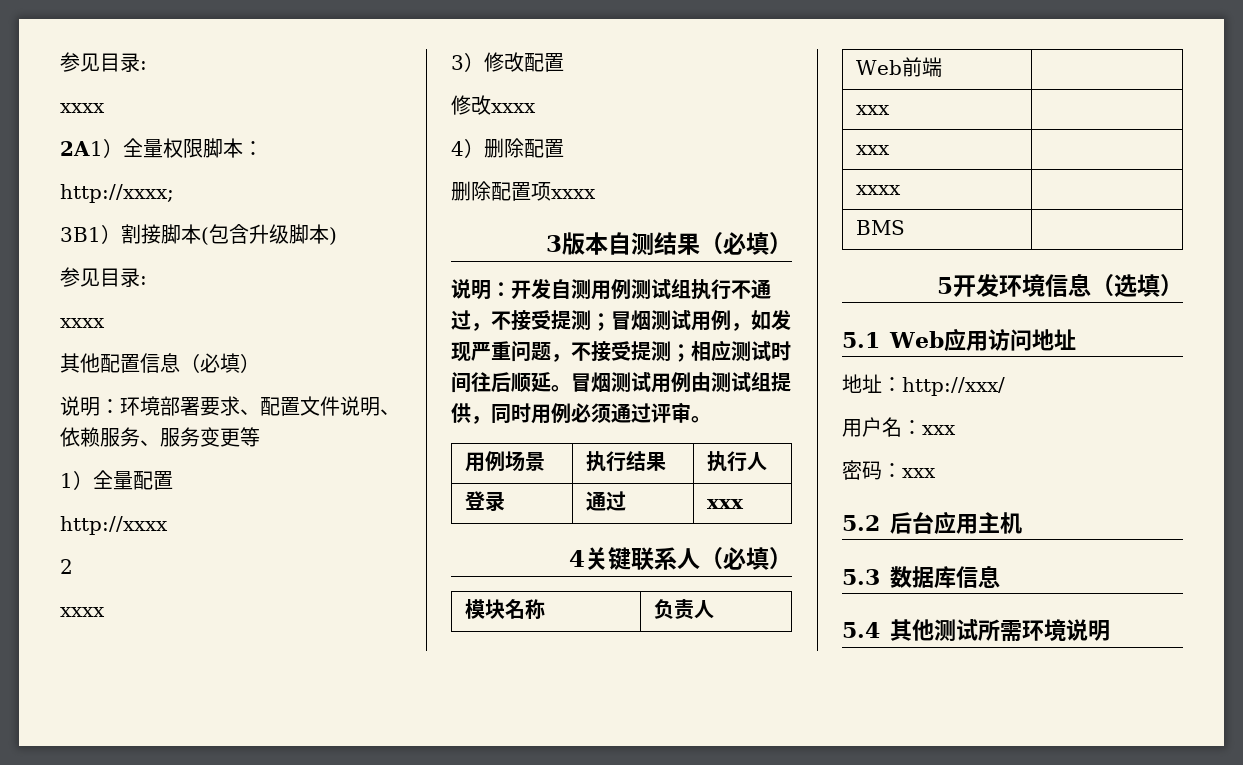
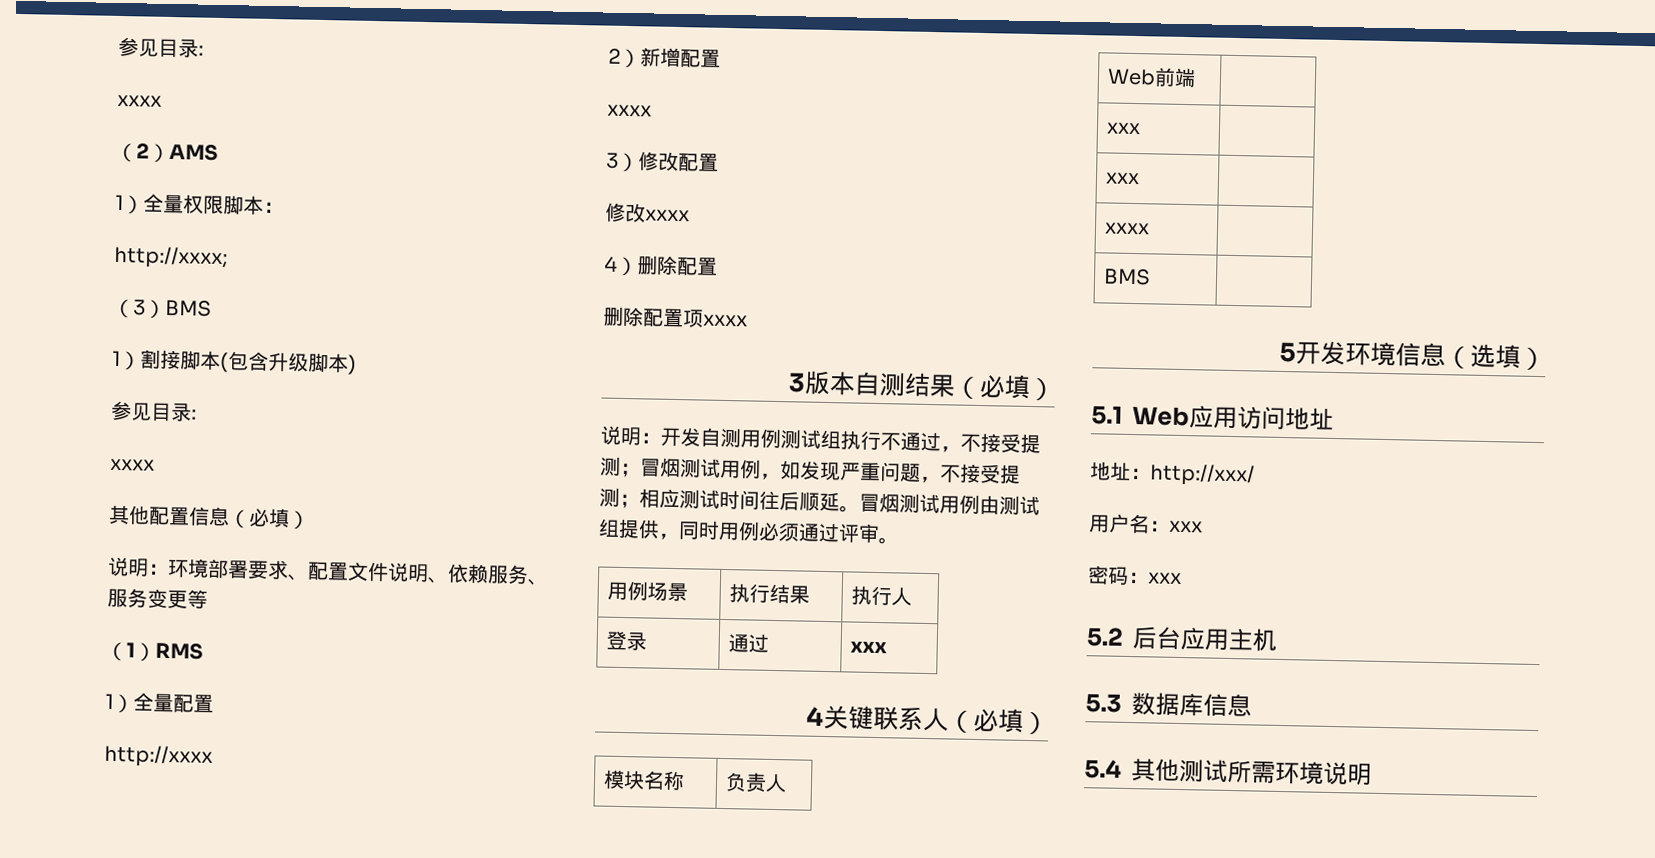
[60,52,147,72] [60,103,105,113] [60,141,103,156] 参见目录: // xxxx // 2A1 -> [118,36,204,58] [117,94,162,107] [116,142,218,163] [115,194,124,211] 参见目录: // xxxx // （2）AMS // 1
[60,227,101,242] 3B1 -> [113,298,212,319] [112,350,121,367] （3）BMS // 1
(260, 437) none -> [106,641,203,662] // （1）RMS
(73, 566) none -> [620,47,721,69] ）新增配置

